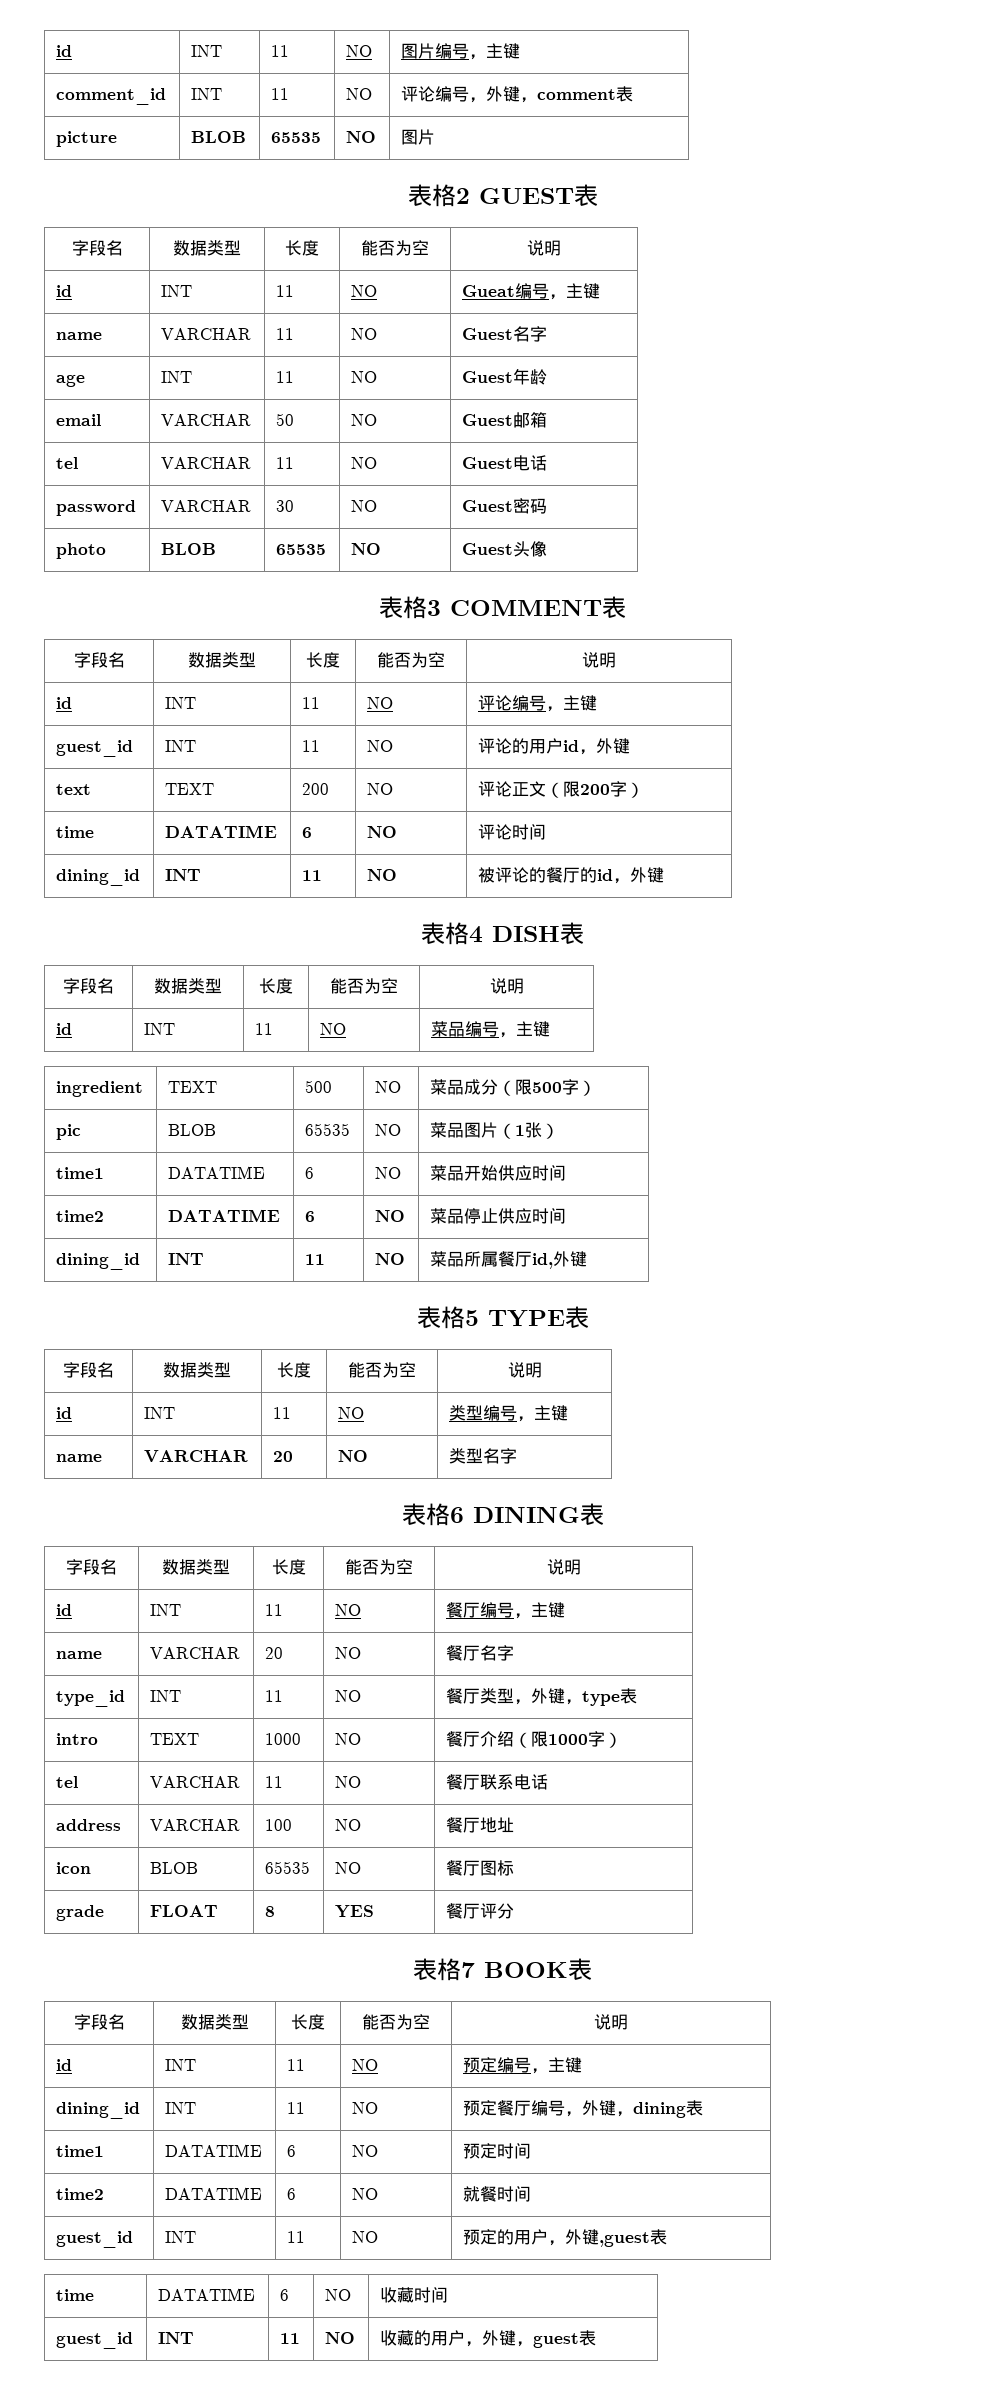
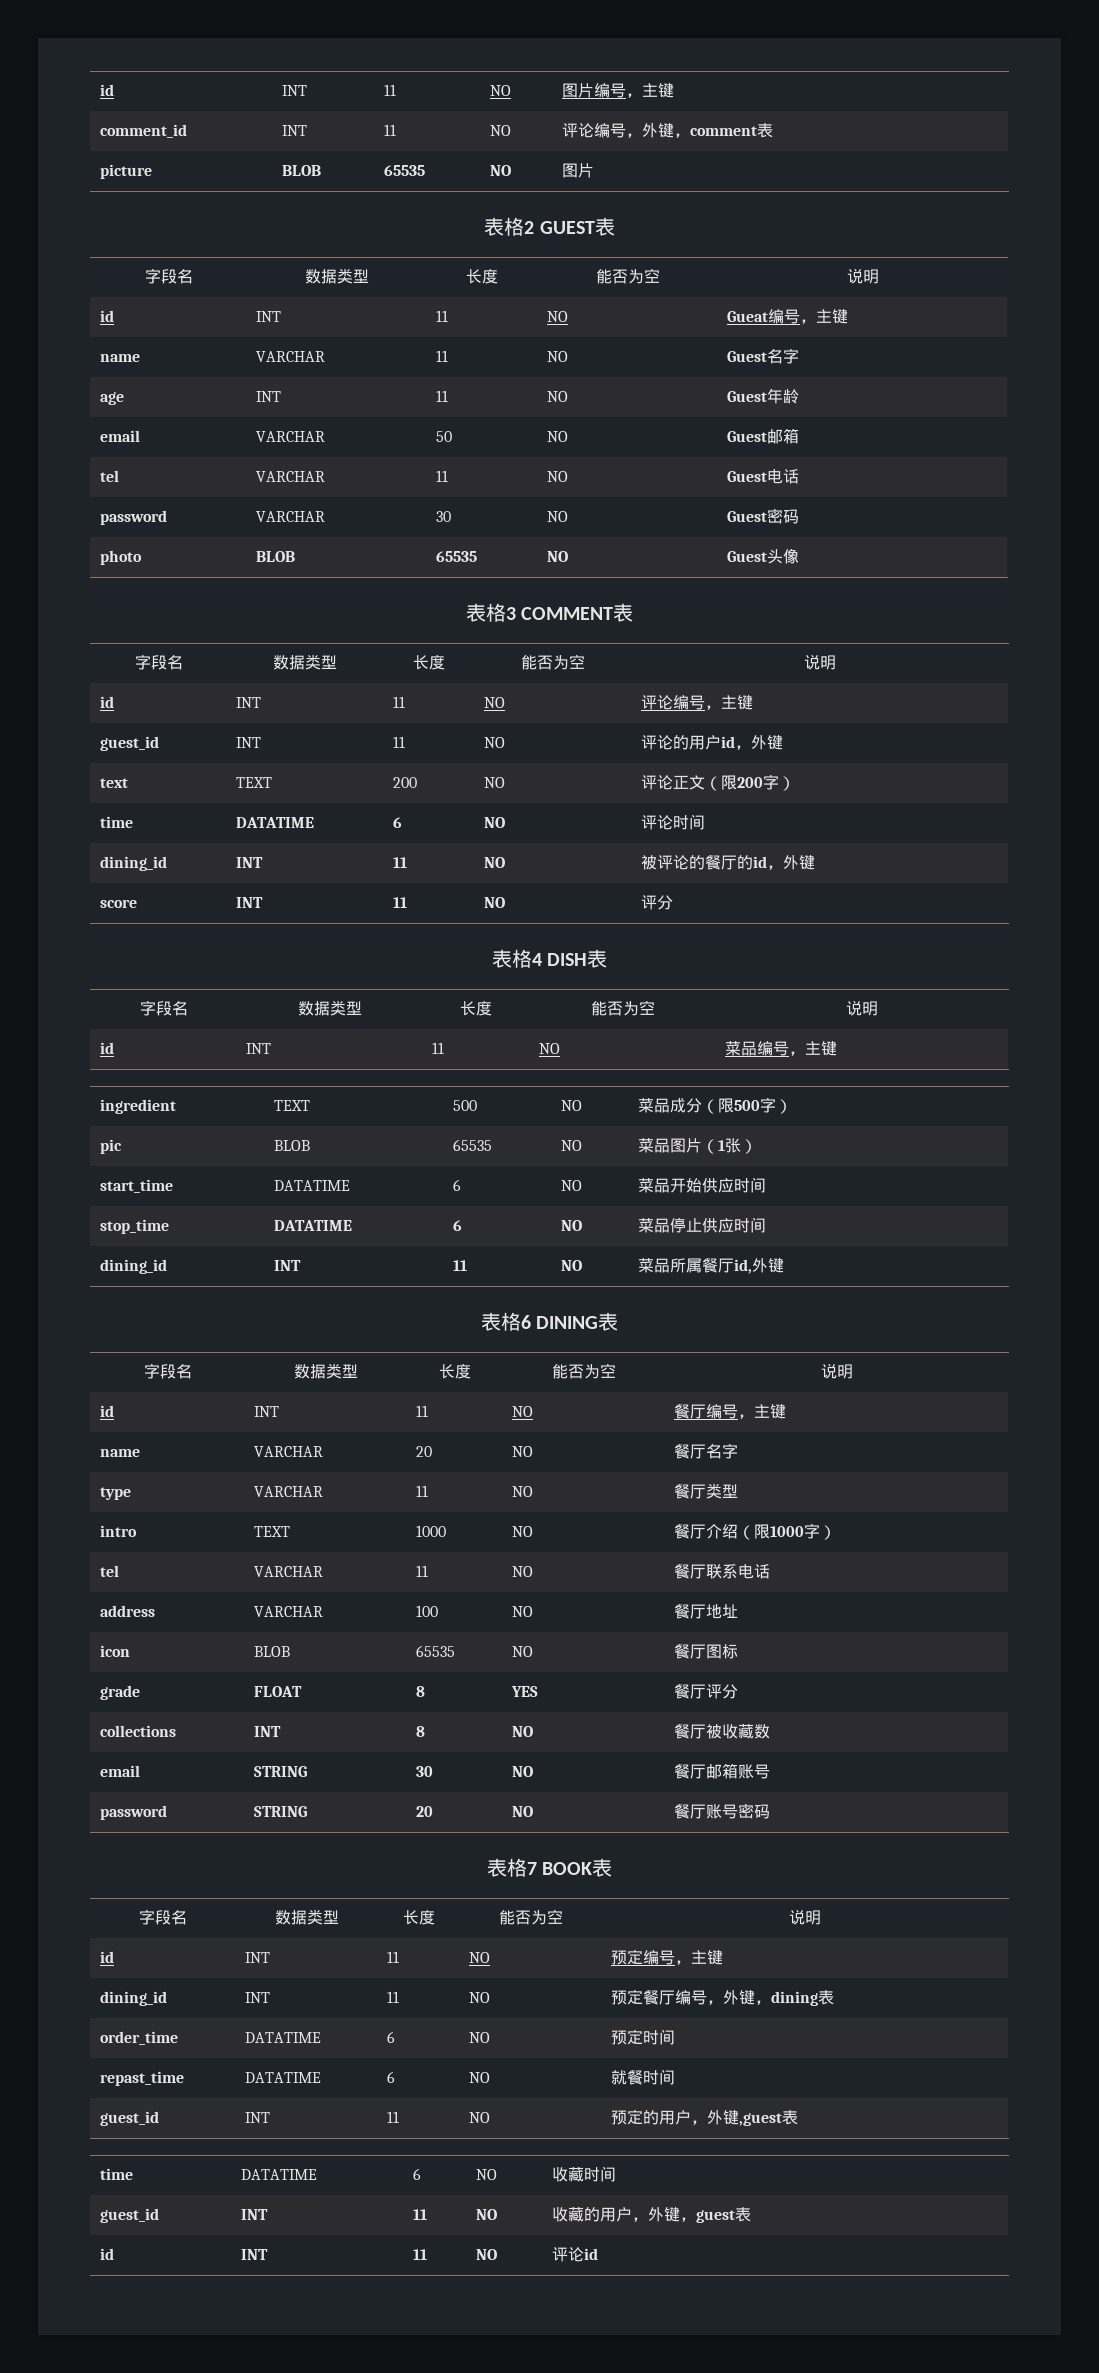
(665, 875) none -> [100,899,138,908] [236,897,264,908] [393,897,408,908] [484,897,506,908] [641,895,674,910] // score | INT | 11 | NO | 评分
[56,1167,105,1179] time1 -> [100,1179,174,1193] start_time
[56,1210,105,1222] time2 -> [100,1219,170,1234] stop_time
[416,1306,589,1329] [63,1362,114,1378] [163,1362,231,1378] [277,1362,311,1378] [348,1362,416,1378] [507,1362,542,1378] [56,1407,73,1419] [144,1407,176,1419] [273,1407,292,1419] [338,1407,365,1419] [449,1405,569,1422] [56,1454,103,1462] [144,1450,249,1462] [273,1451,294,1462] [338,1450,369,1462] [449,1448,518,1464] // 表格5 TYPE表 // 字段名 | 数据类型 | 长度 | 能否为空 | 说明 // id | INT | 11 | NO | 类型编号，主键 // name | VARCHAR | 20 | NO | 类型名字 -> (785, 1265) none
[56,1690,126,1707] [150,1690,182,1702] type_id | INT -> [100,1487,132,1500] [254,1486,324,1497] type | VARCHAR
[514,1688,638,1706] ，外键，type表 -> (739, 1491) none
(515, 1911) none -> [100,1725,177,1737] [254,1726,282,1737] [416,1726,426,1737] [512,1726,534,1737] [674,1724,771,1739] [100,1765,141,1777] [254,1766,308,1777] [416,1766,434,1777] [512,1766,534,1777] [674,1763,771,1779] [100,1805,168,1820] [254,1806,308,1817] [416,1806,434,1817] [512,1806,534,1817] [674,1803,771,1819] // collections | INT | 8 | NO | 餐厅被收藏数 // email | STRING | 30 | NO | 餐厅邮箱账号 // password | STRING | 20 | NO | 餐厅账号密码
[56,2145,105,2157] time1 -> [100,2031,179,2045] order_time
[56,2188,105,2200] time2 -> [100,2071,185,2086] repast_time
(597, 2338) none -> [100,2248,115,2260] [241,2249,269,2260] [413,2249,428,2260] [476,2249,498,2260] [552,2247,599,2262] // id | INT | 11 | NO | 评论id

